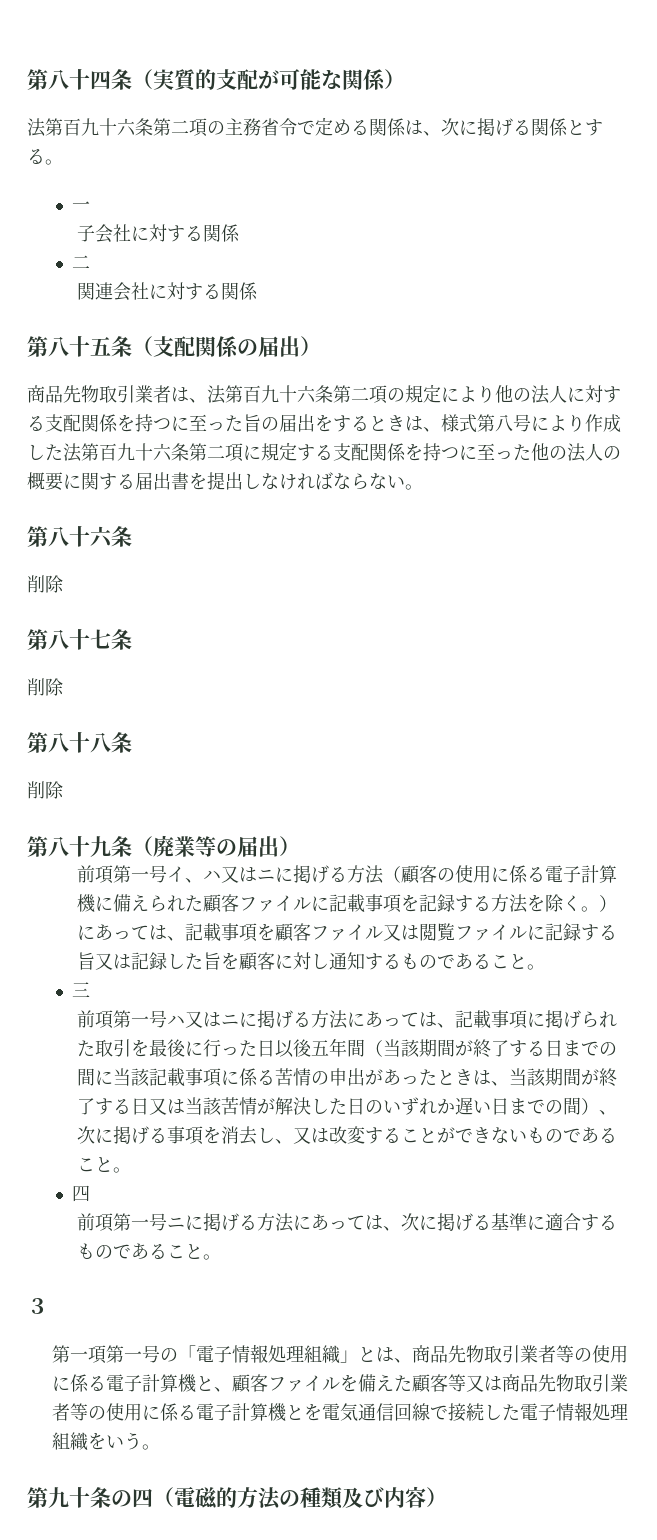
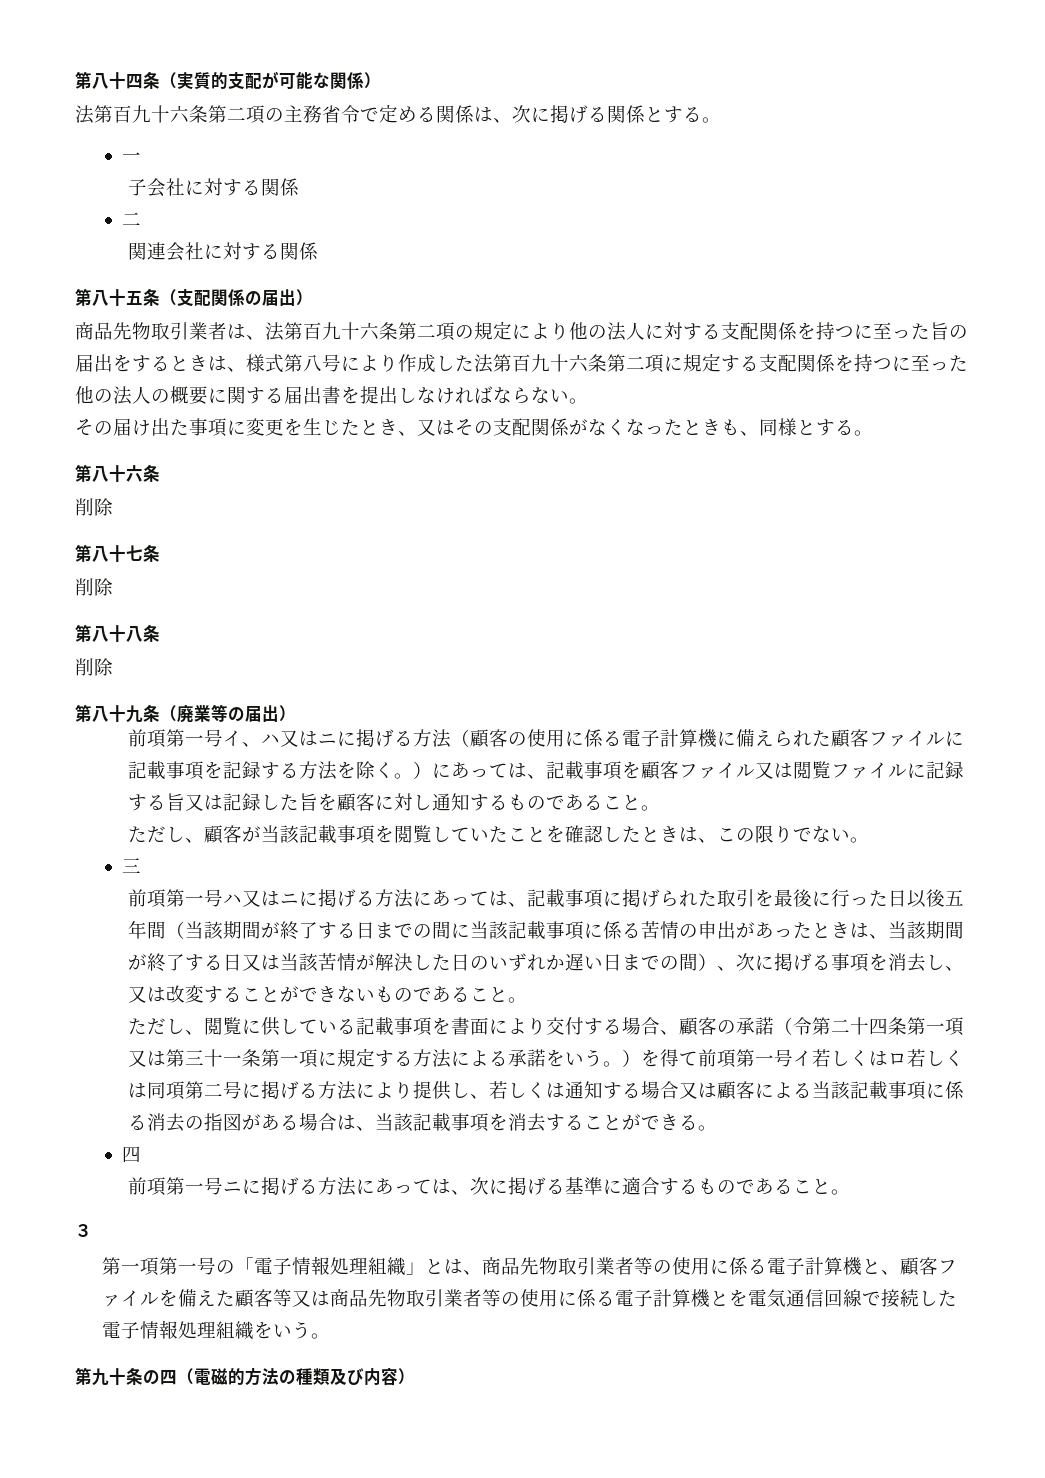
(423, 487) none -> [75,418,873,437] // その届け出た事項に変更を生じたとき、又はその支配関係がなくなったときも、同様とする。
(546, 967) none -> [128,825,870,844] // ただし、顧客が当該記載事項を閲覧していたことを確認したときは、この限りでない。
(132, 1170) none -> [128,1017,965,1036] [128,1048,965,1068] [128,1081,965,1100] [128,1113,718,1132] // ただし、閲覧に供している記載事項を書面により交付する場合、顧客の承諾（令第二十四条第一項又は第三十一条第一項に規定する方法による承諾をいう。）を得て前項第一号イ若しくはロ若しくは同項第二号に掲げる方法により提供し、若しくは通知する場合又は顧客による当該記載事項に係る消去の指図がある場合は、当該記載事項を消去することができる。

